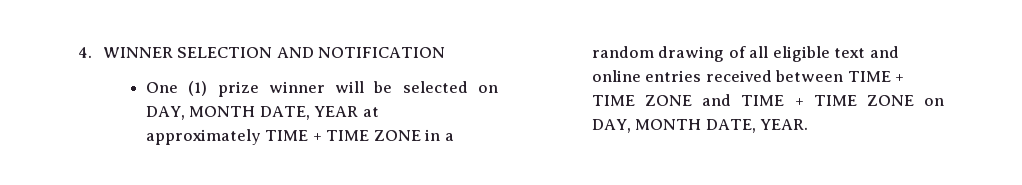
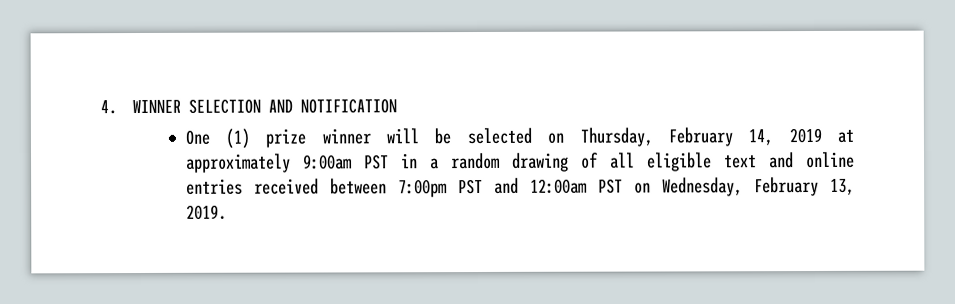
[146,106,379,120] [146,129,421,145] DAY, MONTH DATE, YEAR at approximately TIME + TIME ZONE -> [579,127,855,147] [185,153,389,173] Thursday, February 14, 2019 at approximately 9:00am PST
[847,71,905,82] [592,94,944,106] [592,119,809,133] TIME + TIME ZONE and TIME + TIME ZONE on DAY, MONTH DATE, YEAR. -> [397,176,855,198] [185,204,227,220] 7:00pm PST and 12:00am PST on Wednesday, February 13, 2019.

